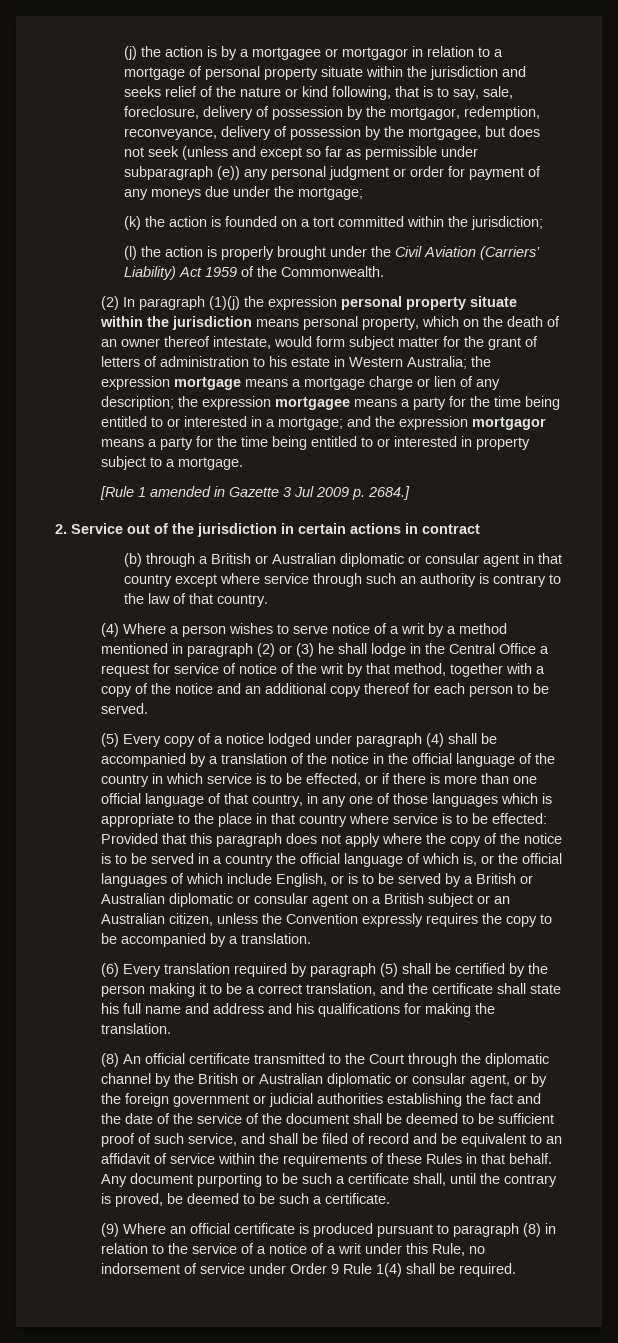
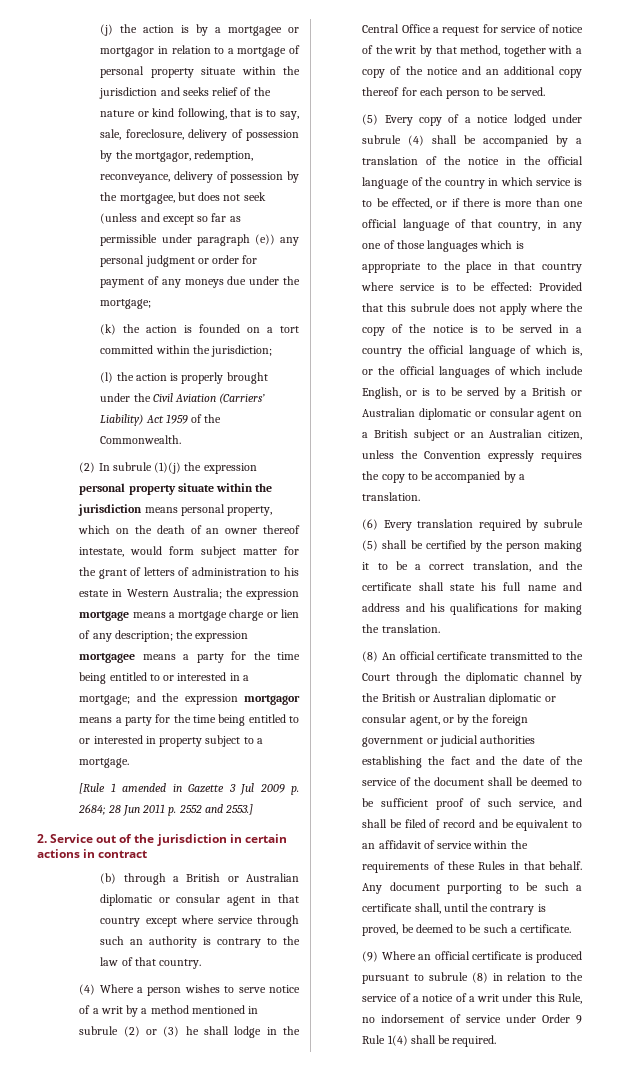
[124,166,214,180] subparagraph -> [196,234,250,246] paragraph
[139,296,206,310] paragraph -> [112,462,152,471] subrule
[368,486,411,500] 2684.] -> [78,804,253,816] 2684; 28 Jun 2011 p. 2552 and 2553.]
[187,643,254,657] paragraph -> [79,1026,119,1035] subrule
[356,733,423,747] paragraph -> [362,135,402,144] subrule
[216,833,283,847] paragraph -> [410,303,450,312] subrule
[310,963,377,977] paragraph -> [544,519,583,528] subrule
[453,1223,520,1237] paragraph -> [428,972,468,981] subrule

